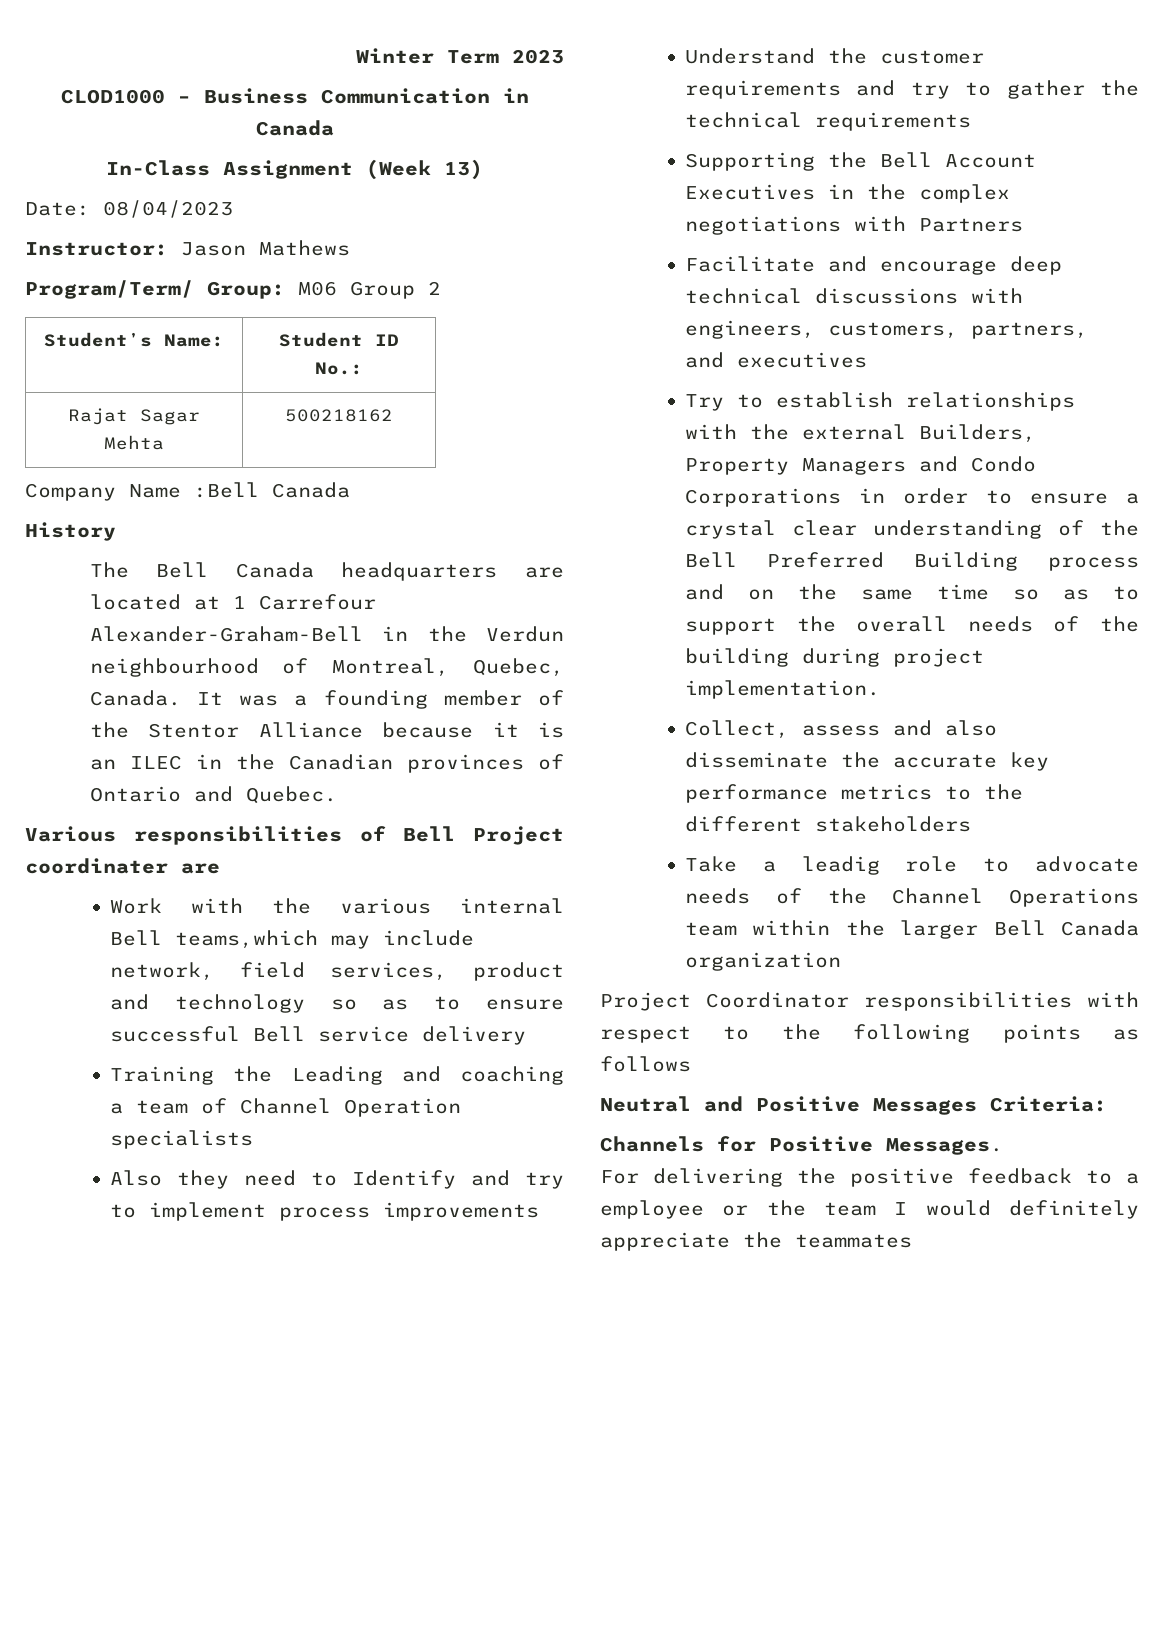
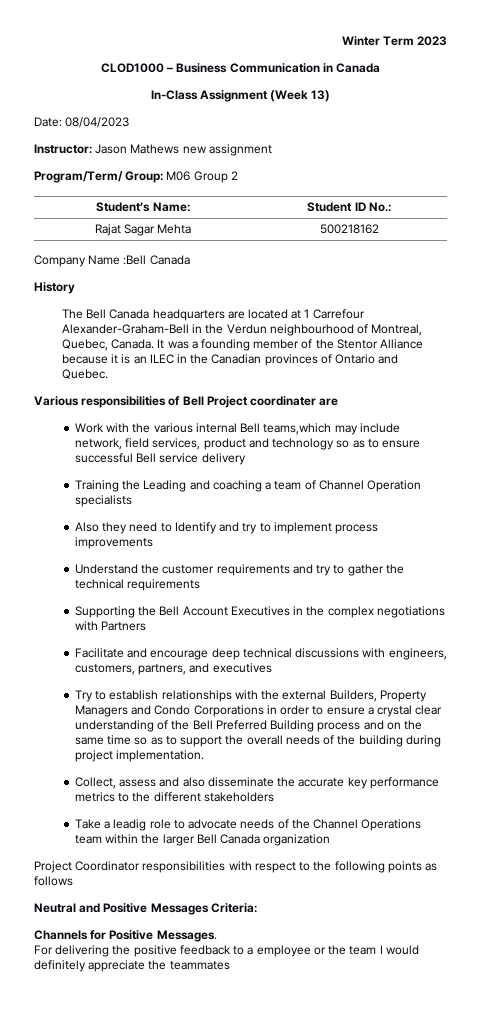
(350, 248) none -> [182,144,272,156] new assignment

